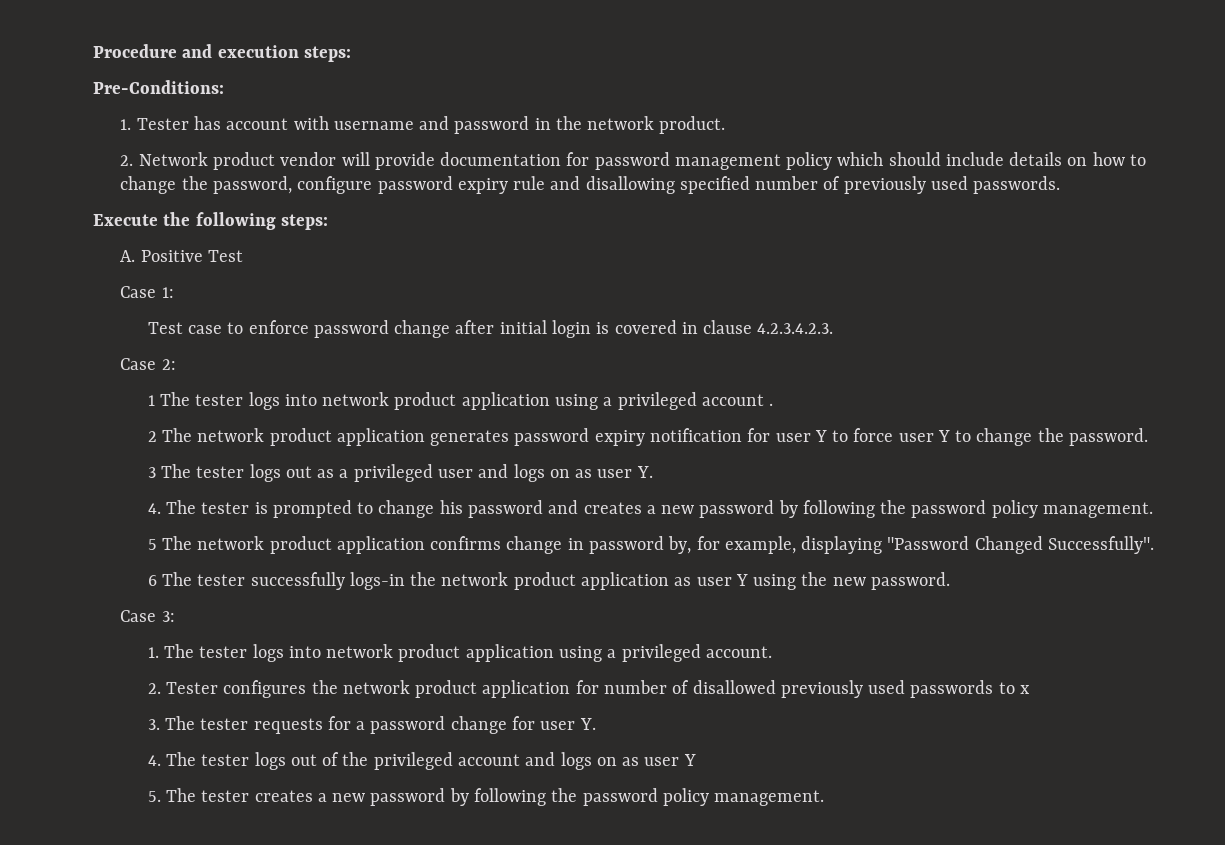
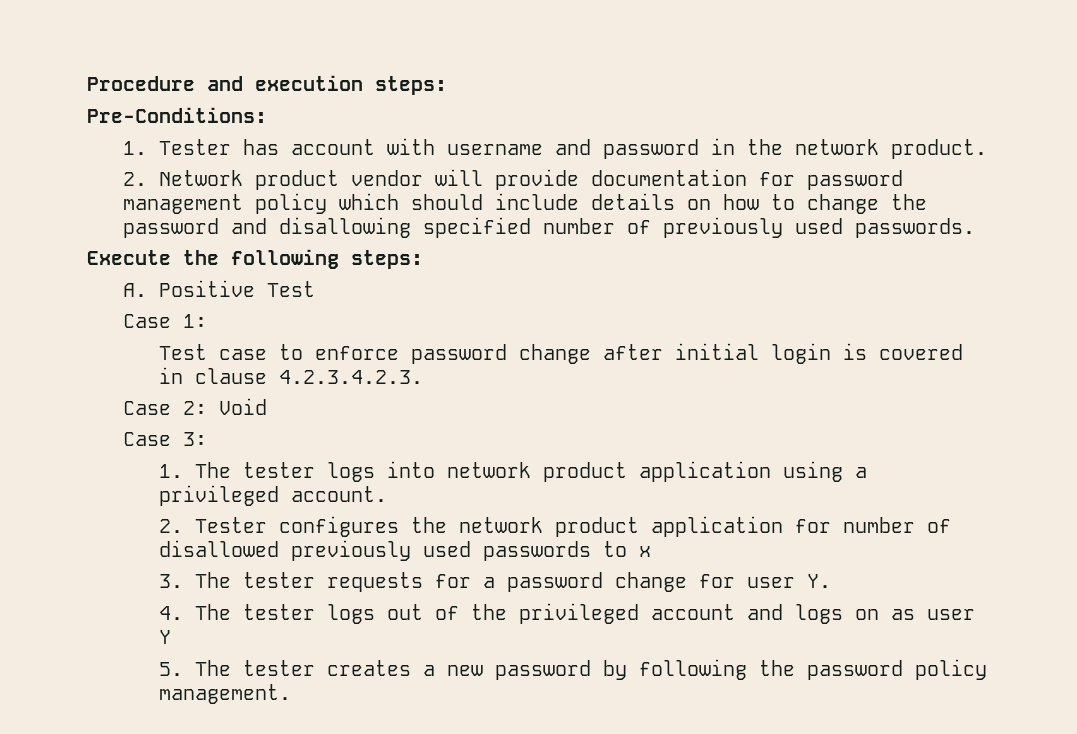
[212,176,546,194] password, configure password expiry rule -> [122,218,219,238] password
[147,392,774,410] [147,428,1148,446] [147,464,653,482] [147,500,1153,518] [147,536,1154,554] [147,572,950,590] // 1 The tester logs into network product application using a privileged account . // 2 The network product application generates password expiry notification for user Y to force user Y to change the password. // 3 The tester logs out as a privileged user and logs on as user Y. // 4. The tester is prompted to change his password and creates a new password by following the password policy management. // 5 The network product application confirms change in password by, for example, displaying "Password Changed Successfully". // 6 The tester successfully logs-in the network product application as user Y using the new password. -> [218,398,267,415] Void

